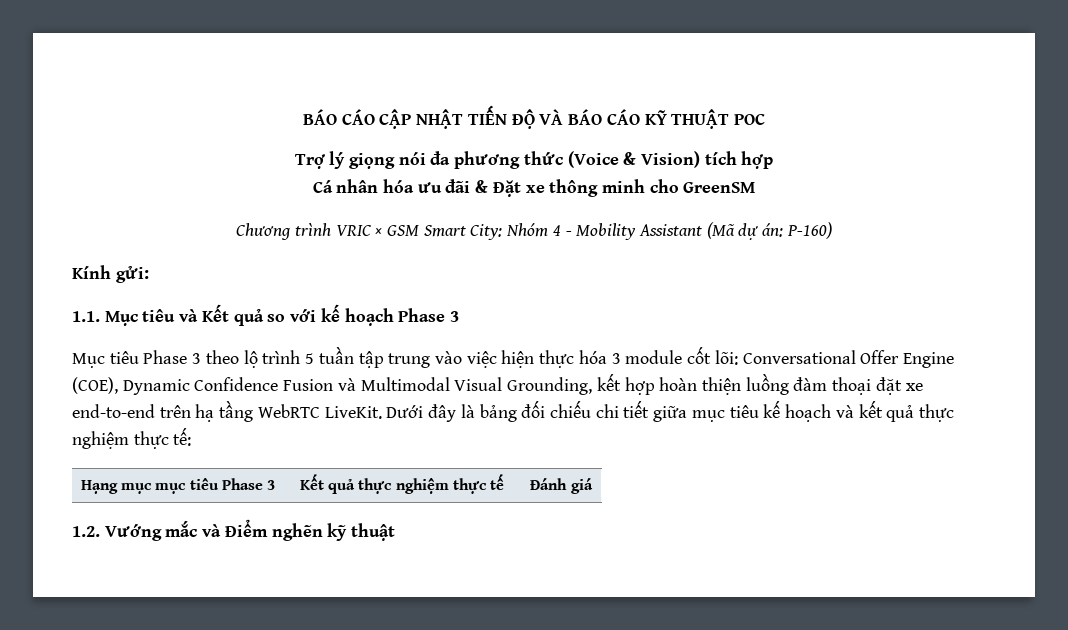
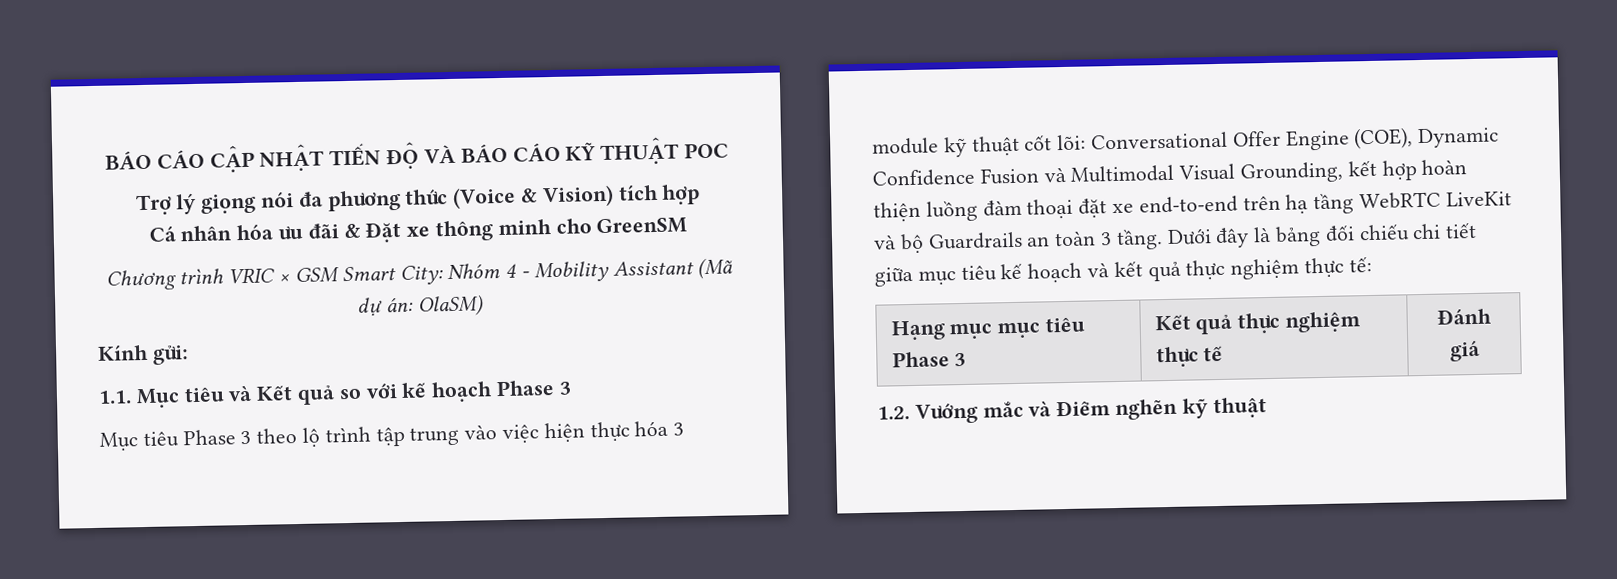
[786,222,832,239] P-160) -> [417,294,484,317] OlaSM)
[305,346,354,364] 5 tuần -> (371, 434) none
(683, 357) none -> [943,135,1020,158] kỹ thuật
[324,406,382,419] LiveKit. -> [1445,191,1512,207] [873,229,1163,255] LiveKit và bộ Guardrails an toàn 3 tầng.

